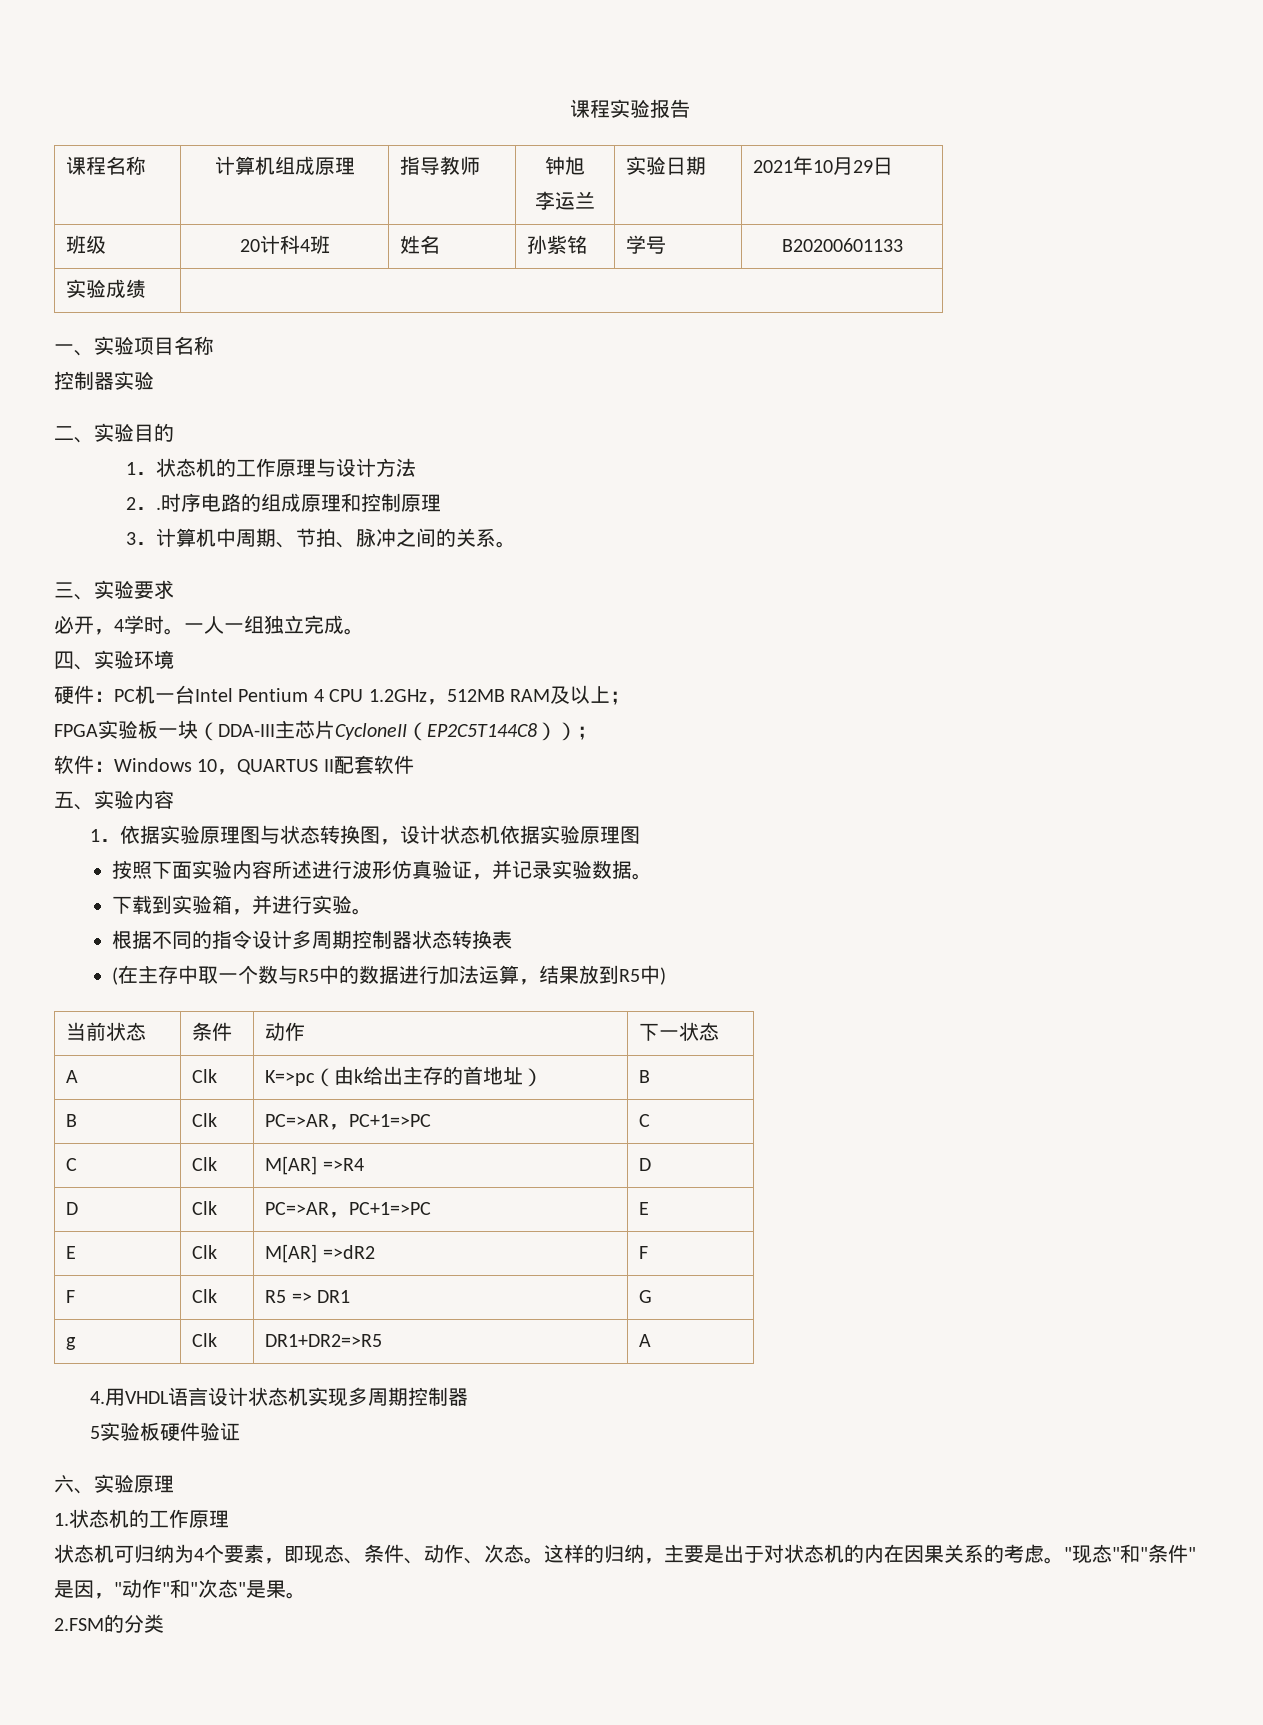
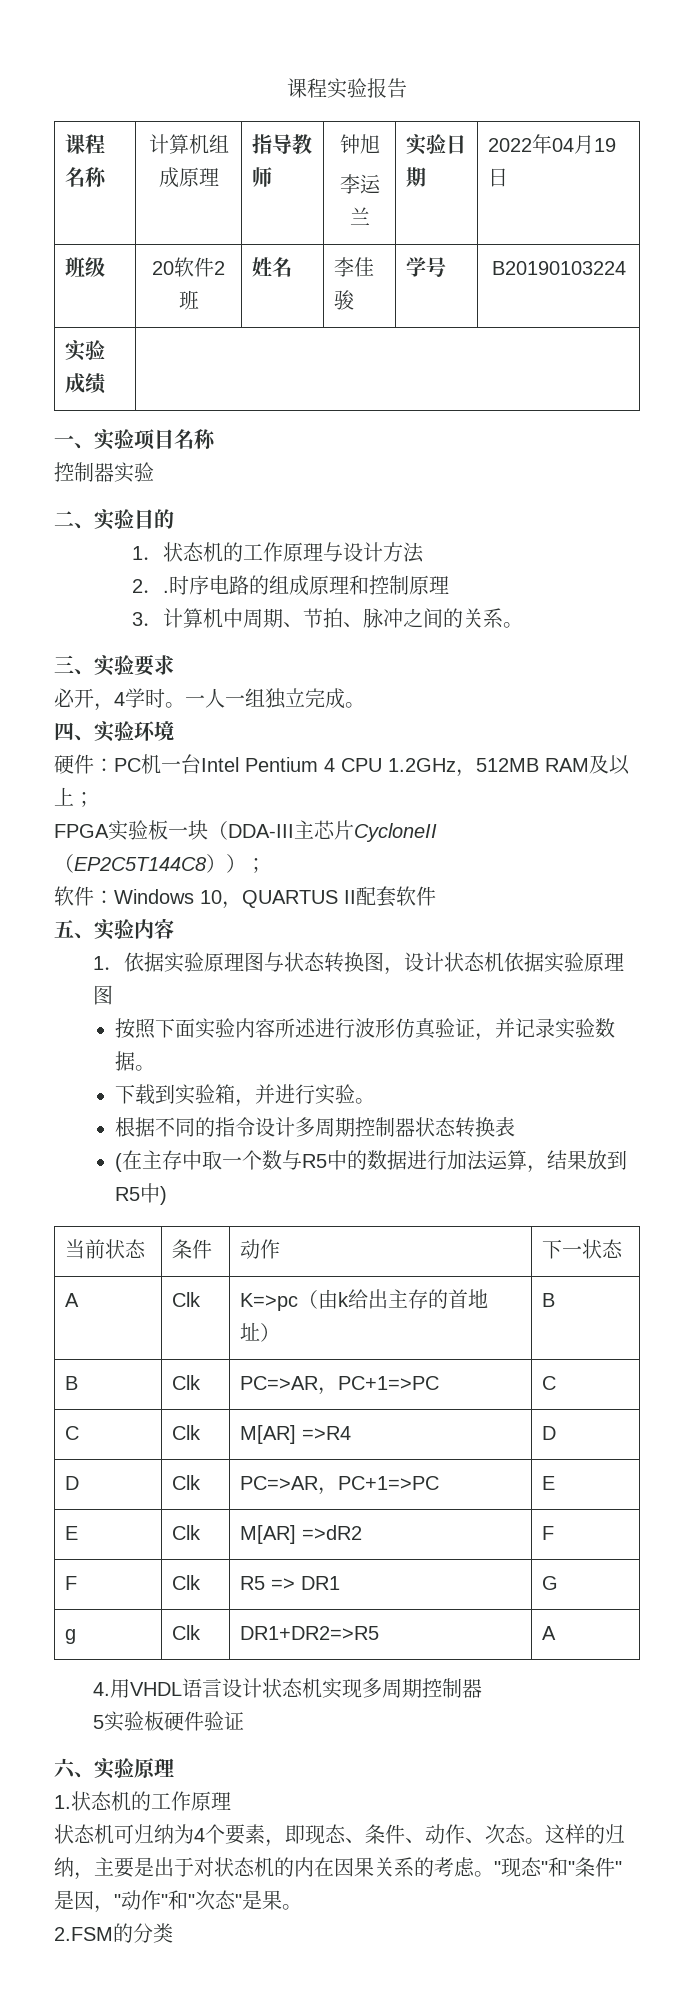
[753,156,874,175] 2021年10月29 -> [488,134,617,154] 2022年04月19
[259,235,310,254] 计科4 -> [174,257,225,277] 软件2
[527,235,588,254] 孙紫铭 -> [334,257,375,277] [334,290,355,310] 李佳骏
[781,238,903,252] B20200601133 -> [491,261,626,275] B20190103224

